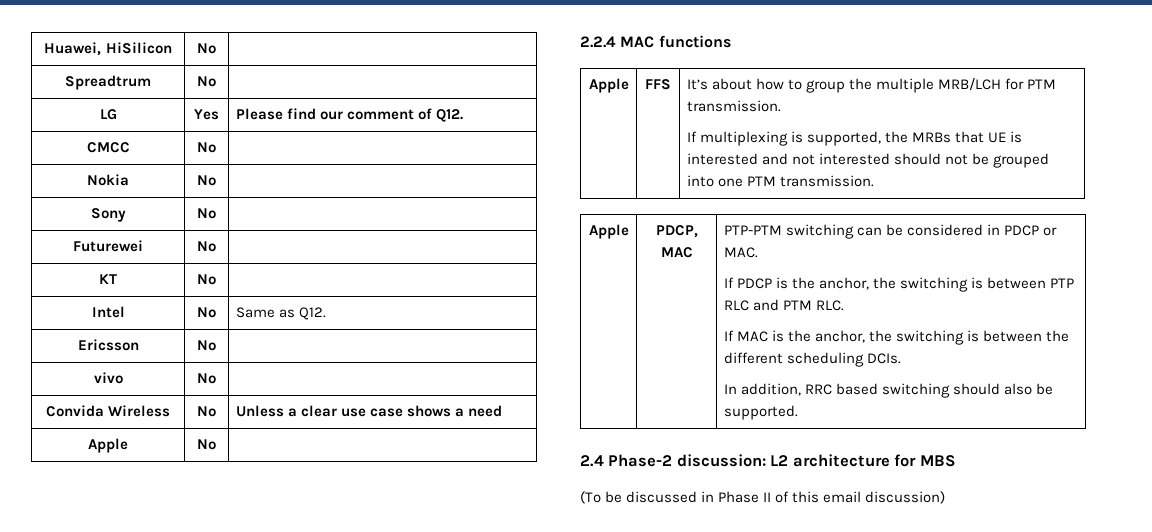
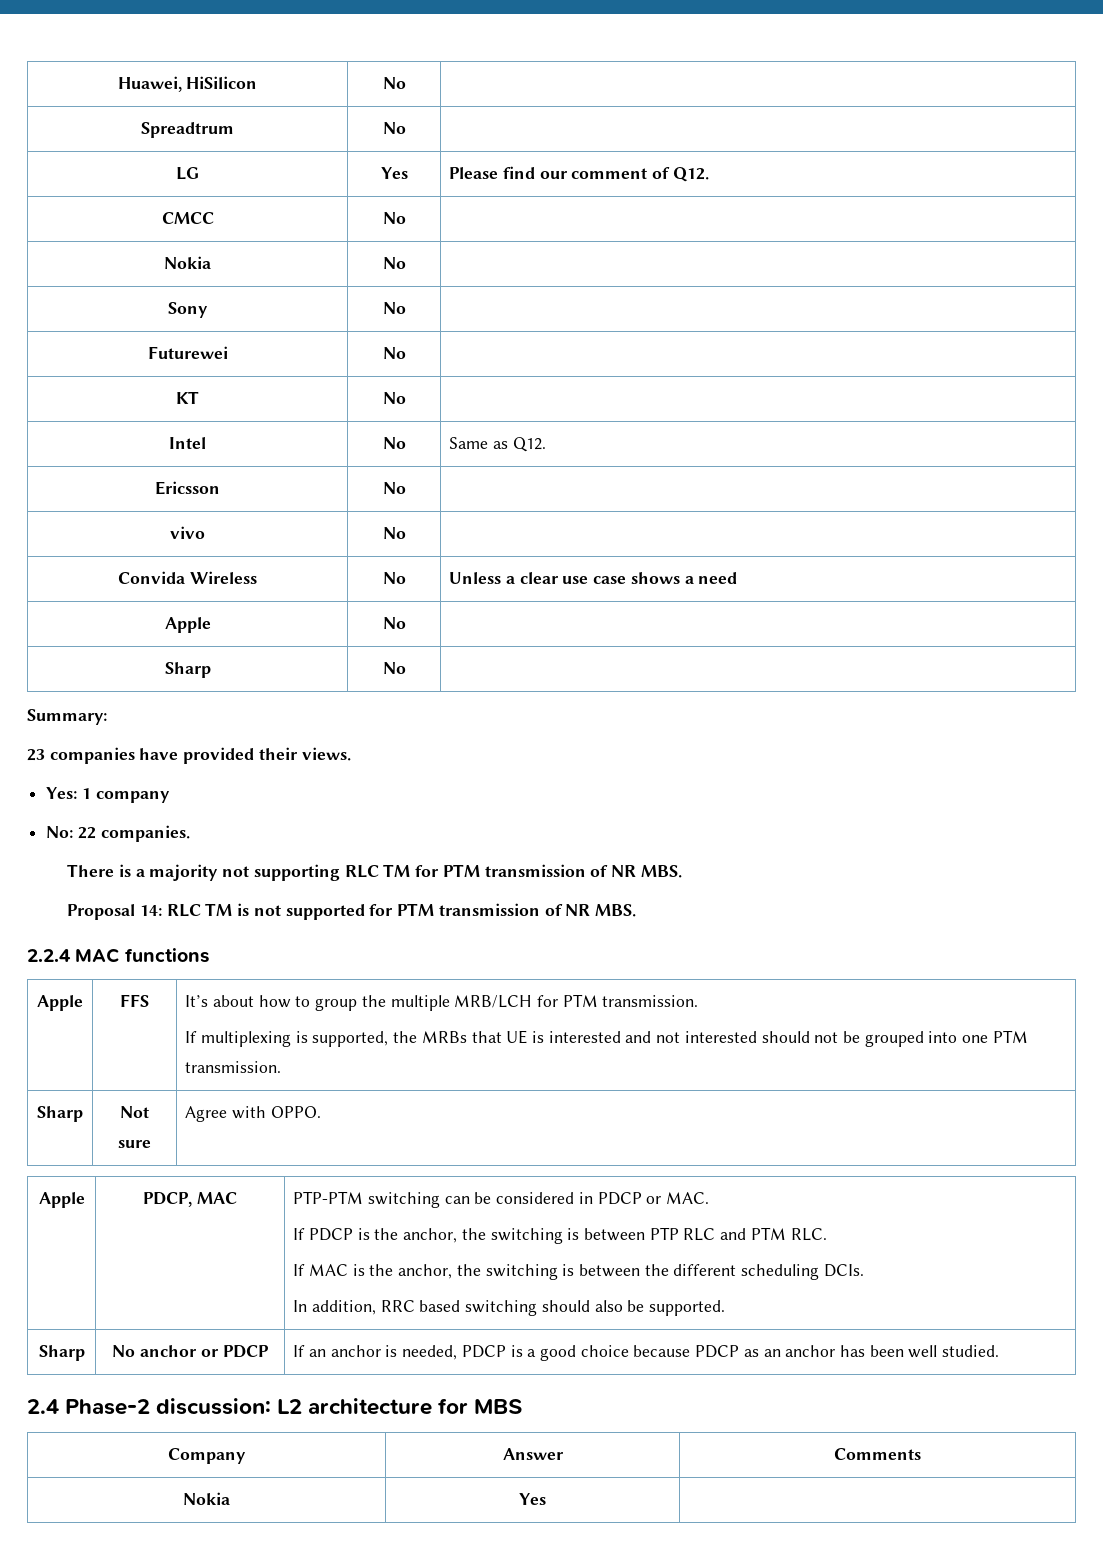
(216, 444) none -> [164,662,211,678] [382,662,406,674] [27,709,107,725] [27,747,351,764] [46,787,170,803] [46,825,190,842] [67,864,682,881] [67,903,636,920] // Sharp | No | // Summary: // 23 companies have provided their views. // Yes: 1 company // No: 22 companies. // There is a majority not supporting RLC TM for PTM transmission of NR MBS. // Proposal 14: RLC TM is not supported for PTM transmission of NR MBS.
(874, 181) none -> [37,1106,83,1122] [120,1106,149,1118] [118,1140,151,1148] [185,1106,321,1122] // Sharp | Not sure | Agree with OPPO.
(798, 412) none -> [38,1345,85,1361] [112,1345,269,1358] [293,1345,1000,1361] // Sharp | No anchor or PDCP | If an anchor is needed, PDCP is a good choice because PDCP as an anchor has been well studied.
[580,491,946,504] // (To be discussed in Phase II of this email discussion) -> [168,1448,246,1464] [502,1448,564,1460] [834,1448,921,1460] [183,1492,230,1505] [519,1493,546,1505] // Company | Answer | Comments // Nokia | Yes |

